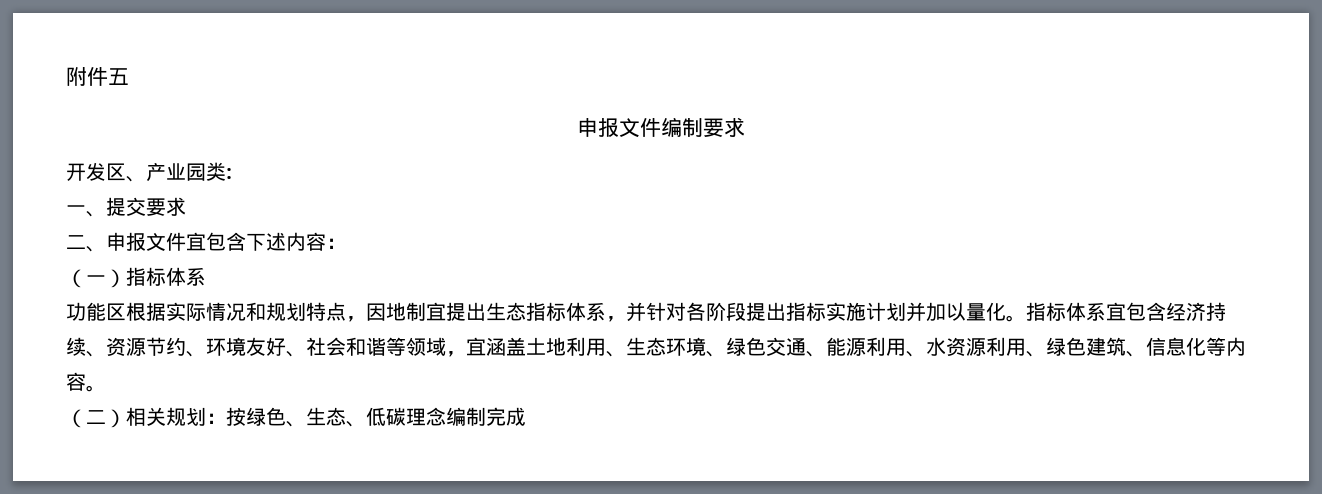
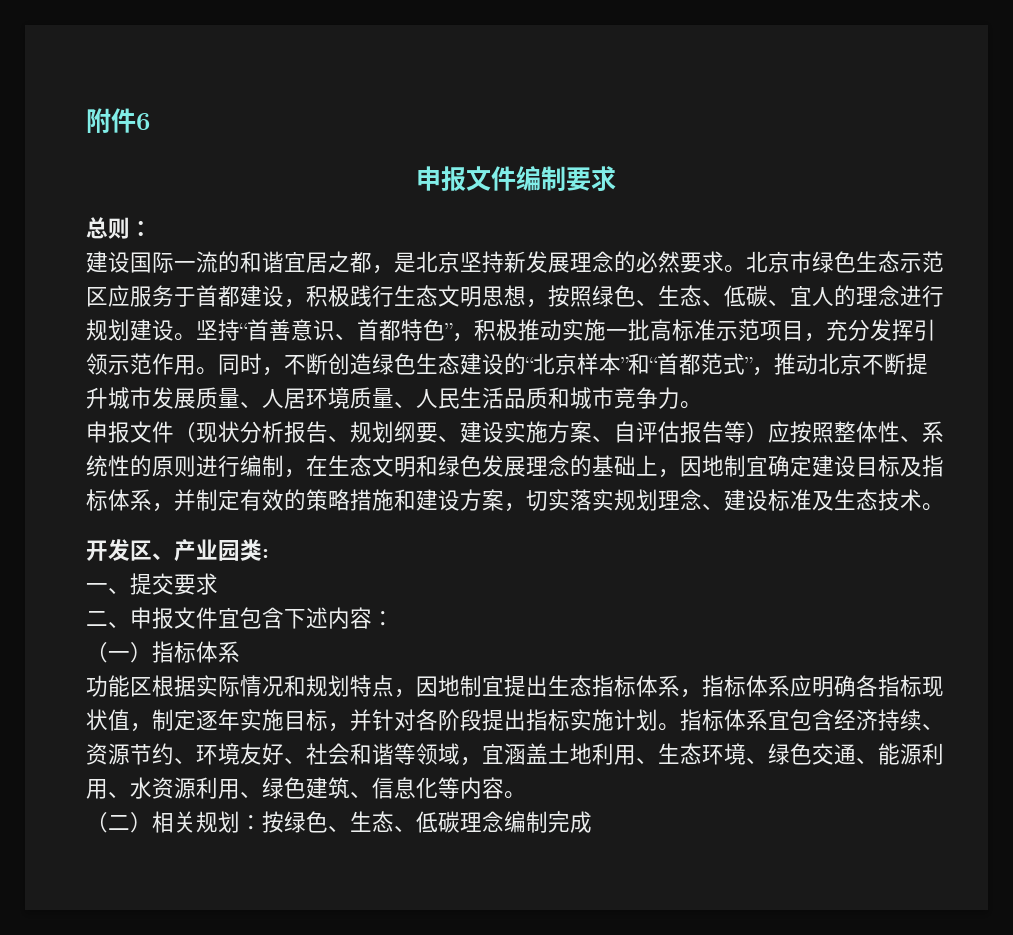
[108,68,129,85] 五 -> [136,113,150,130] 6
(745, 127) none -> [86,217,152,239] [86,251,944,274] [86,285,944,308] [86,319,936,342] [86,353,928,376] [86,387,702,409] [86,421,944,443] [86,455,944,478] [86,489,944,512] // 总则： // 建设国际一流的和谐宜居之都，是北京坚持新发展理念的必然要求。北京市绿色生态示范区应服务于首都建设，积极践行生态文明思想，按照绿色、生态、低碳、宜人的理念进行规划建设。坚持“首善意识、首都特色”，积极推动实施一批高标准示范项目，充分发挥引领示范作用。同时，不断创造绿色生态建设的“北京样本”和“首都范式”，推动北京不断提升城市发展质量、人居环境质量、人民生活品质和城市竞争力。 // 申报文件（现状分析报告、规划纲要、建设实施方案、自评估报告等）应按照整体性、系统性的原则进行编制，在生态文明和绿色发展理念的基础上，因地制宜确定建设目标及指标体系，并制定有效的策略措施和建设方案，切实落实规划理念、建设标准及生态技术。
(626, 319) none -> [702,675,944,697] [86,709,350,732] 指标体系应明确各指标现状值，制定逐年实施目标，
[906,302,1006,322] 并加以量化 -> (658, 720) none

